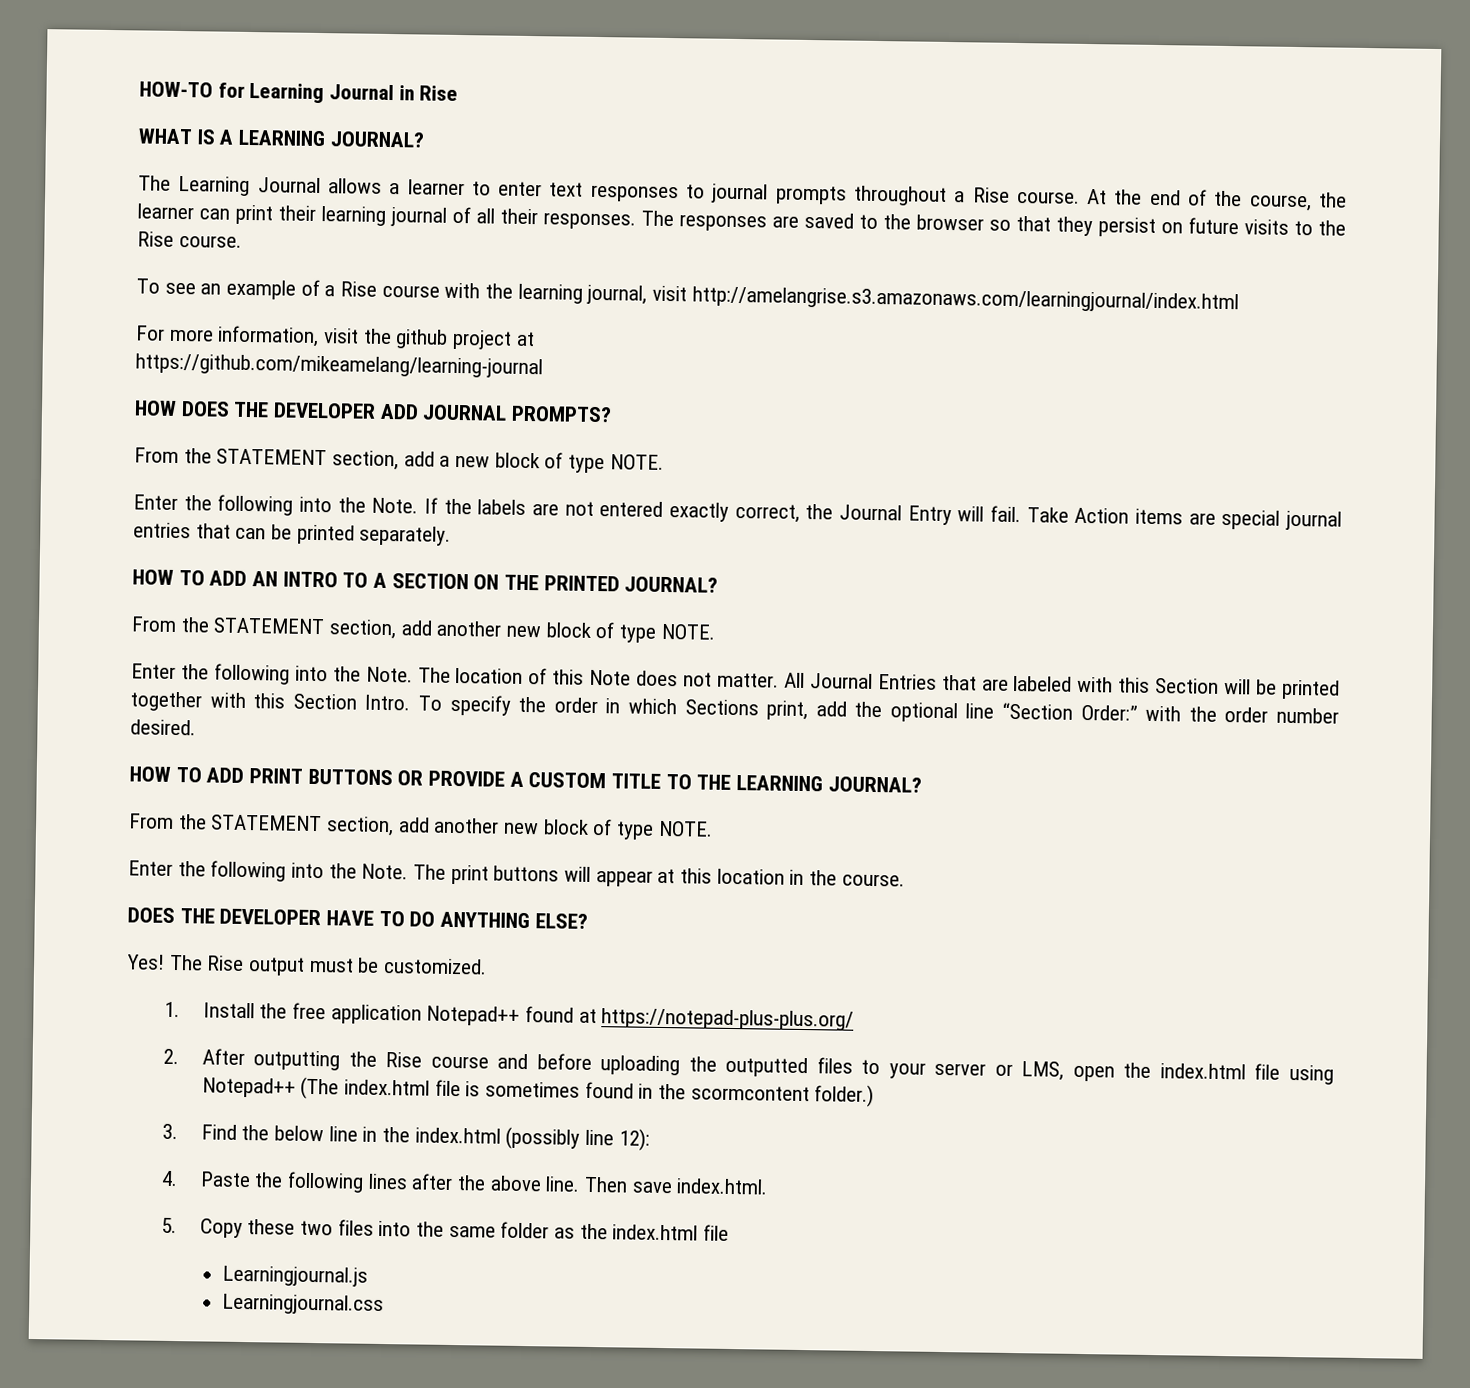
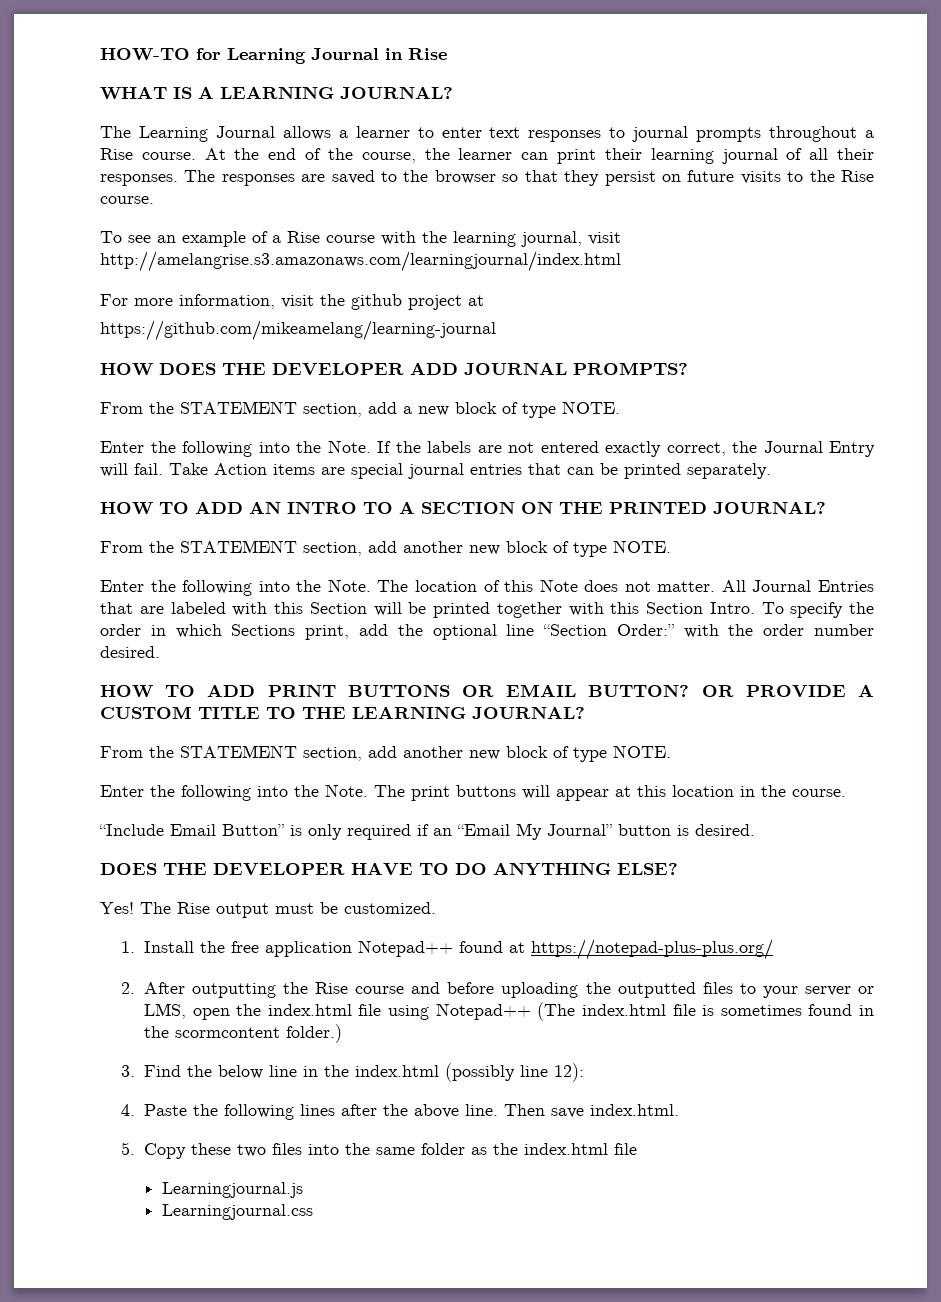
(424, 778) none -> [506,684,734,697] EMAIL BUTTON? OR
(905, 880) none -> [99,823,755,840] // “Include Email Button” is only required if an “Email My Journal” button is desired.

